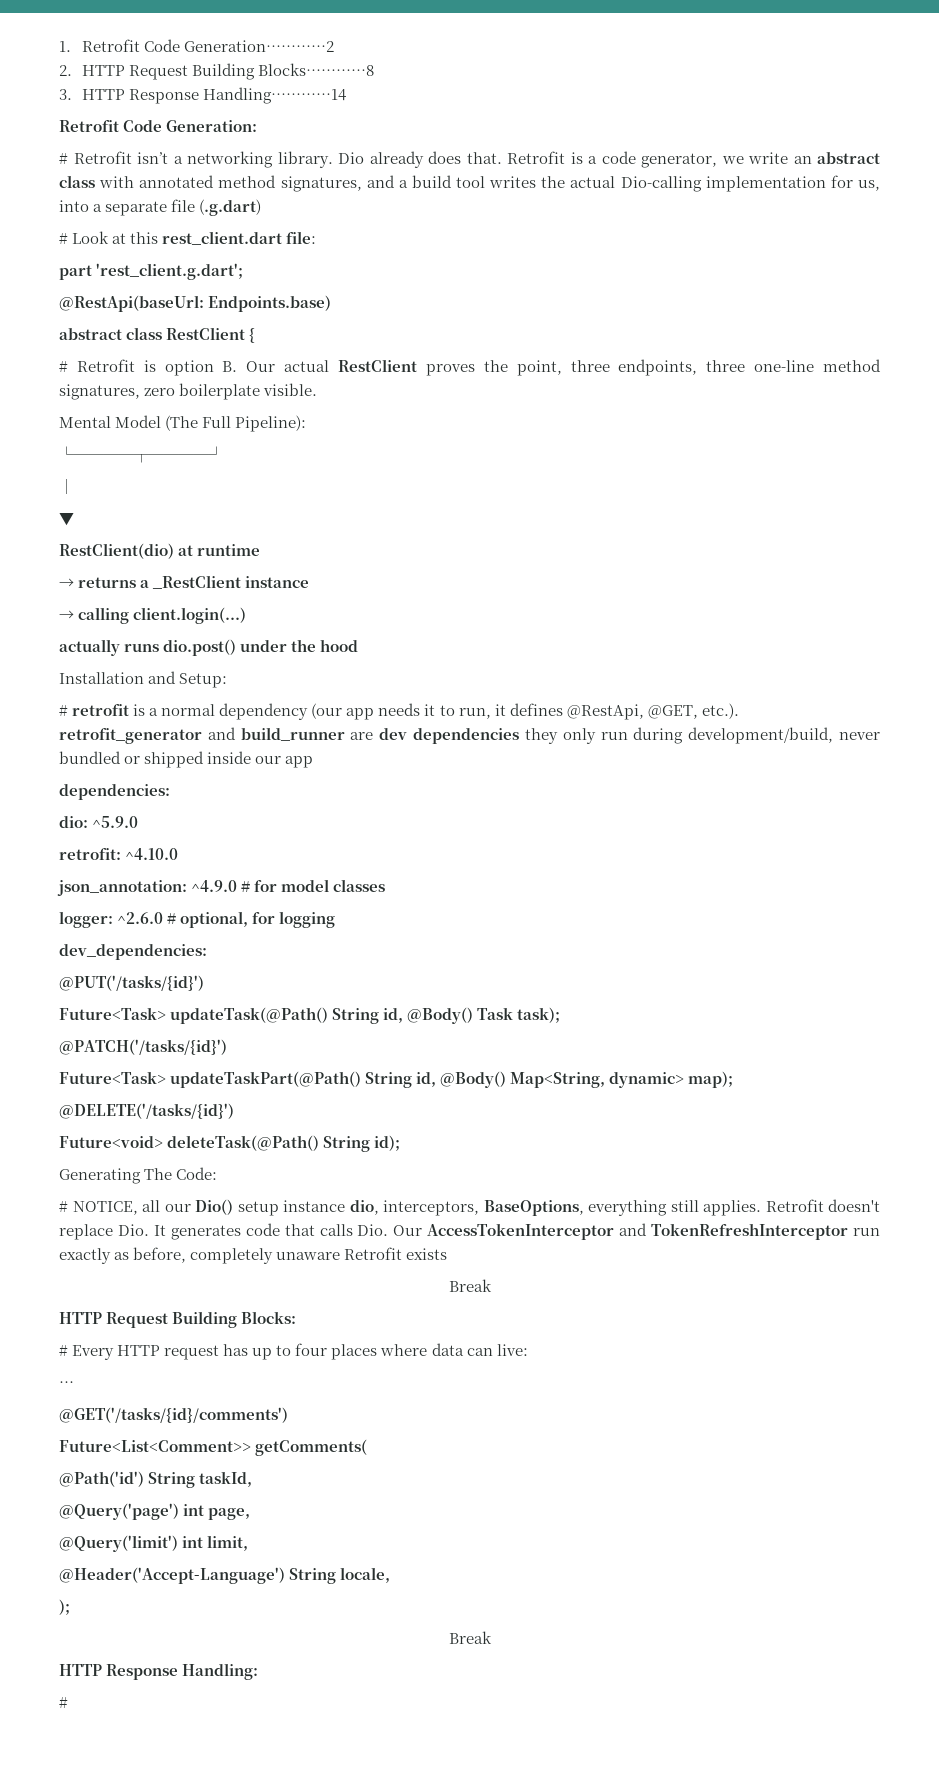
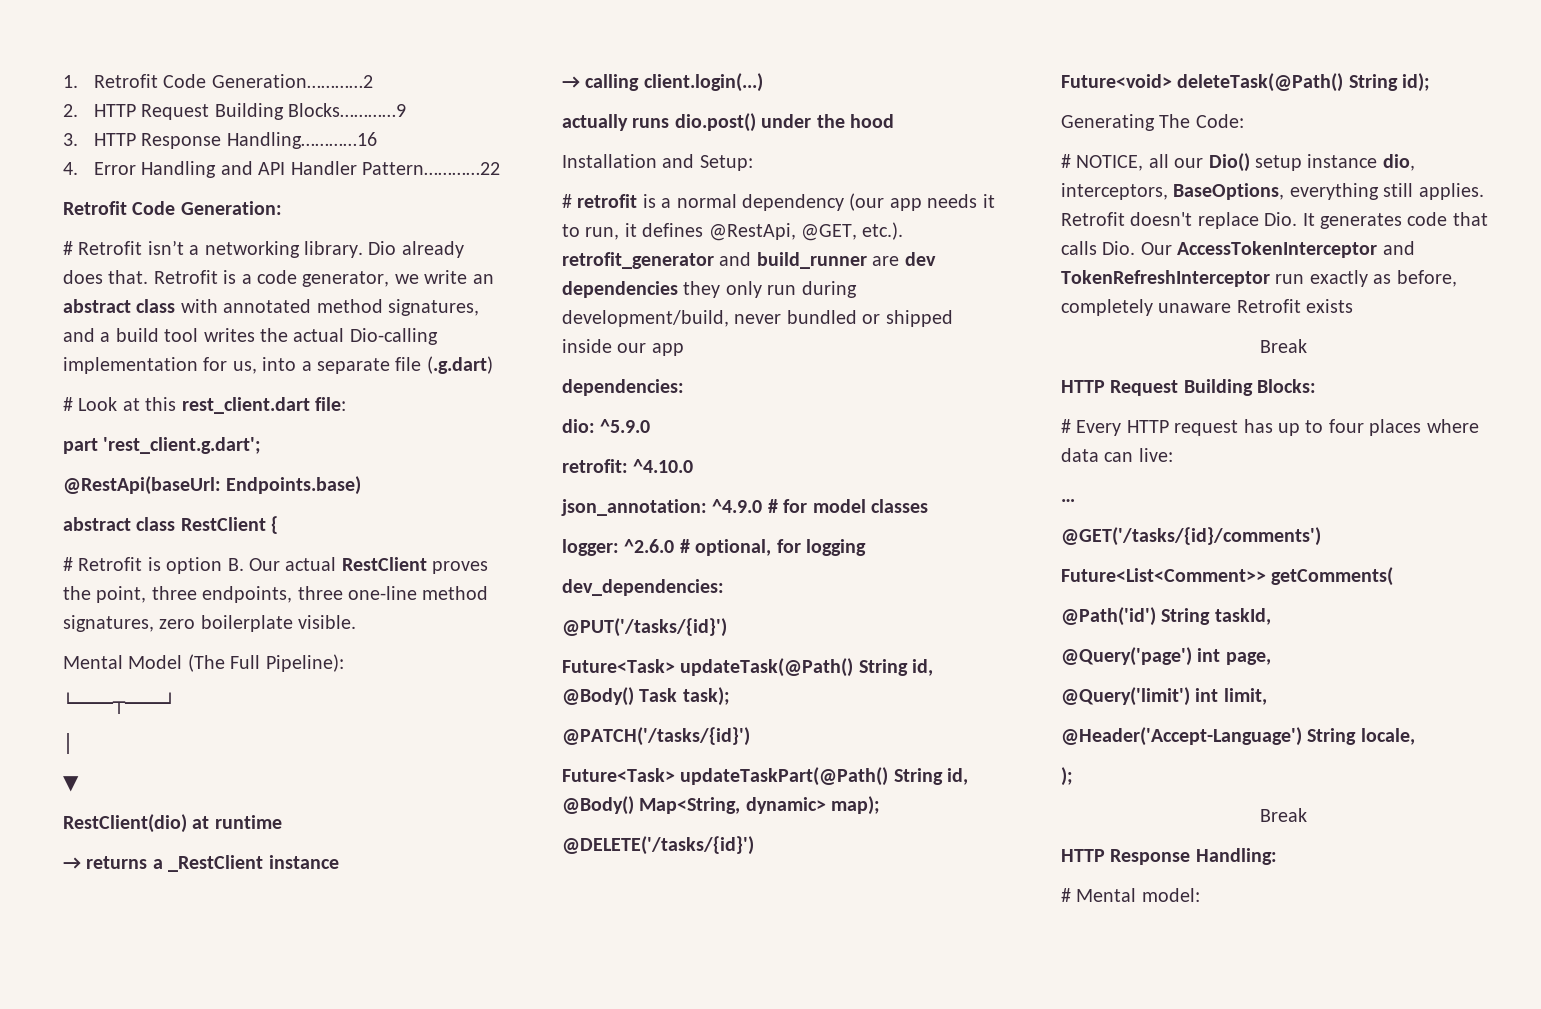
[258,63,375,76] Blocks…………8 -> [288,103,407,117] Blocks…………9
[203,87,347,104] Handling…………14 -> [226,132,377,149] [63,161,501,178] Handling…………16 // 4. Error Handling and API Handler Pattern…………22
(68, 1702) none -> [1076,888,1200,902] Mental model:

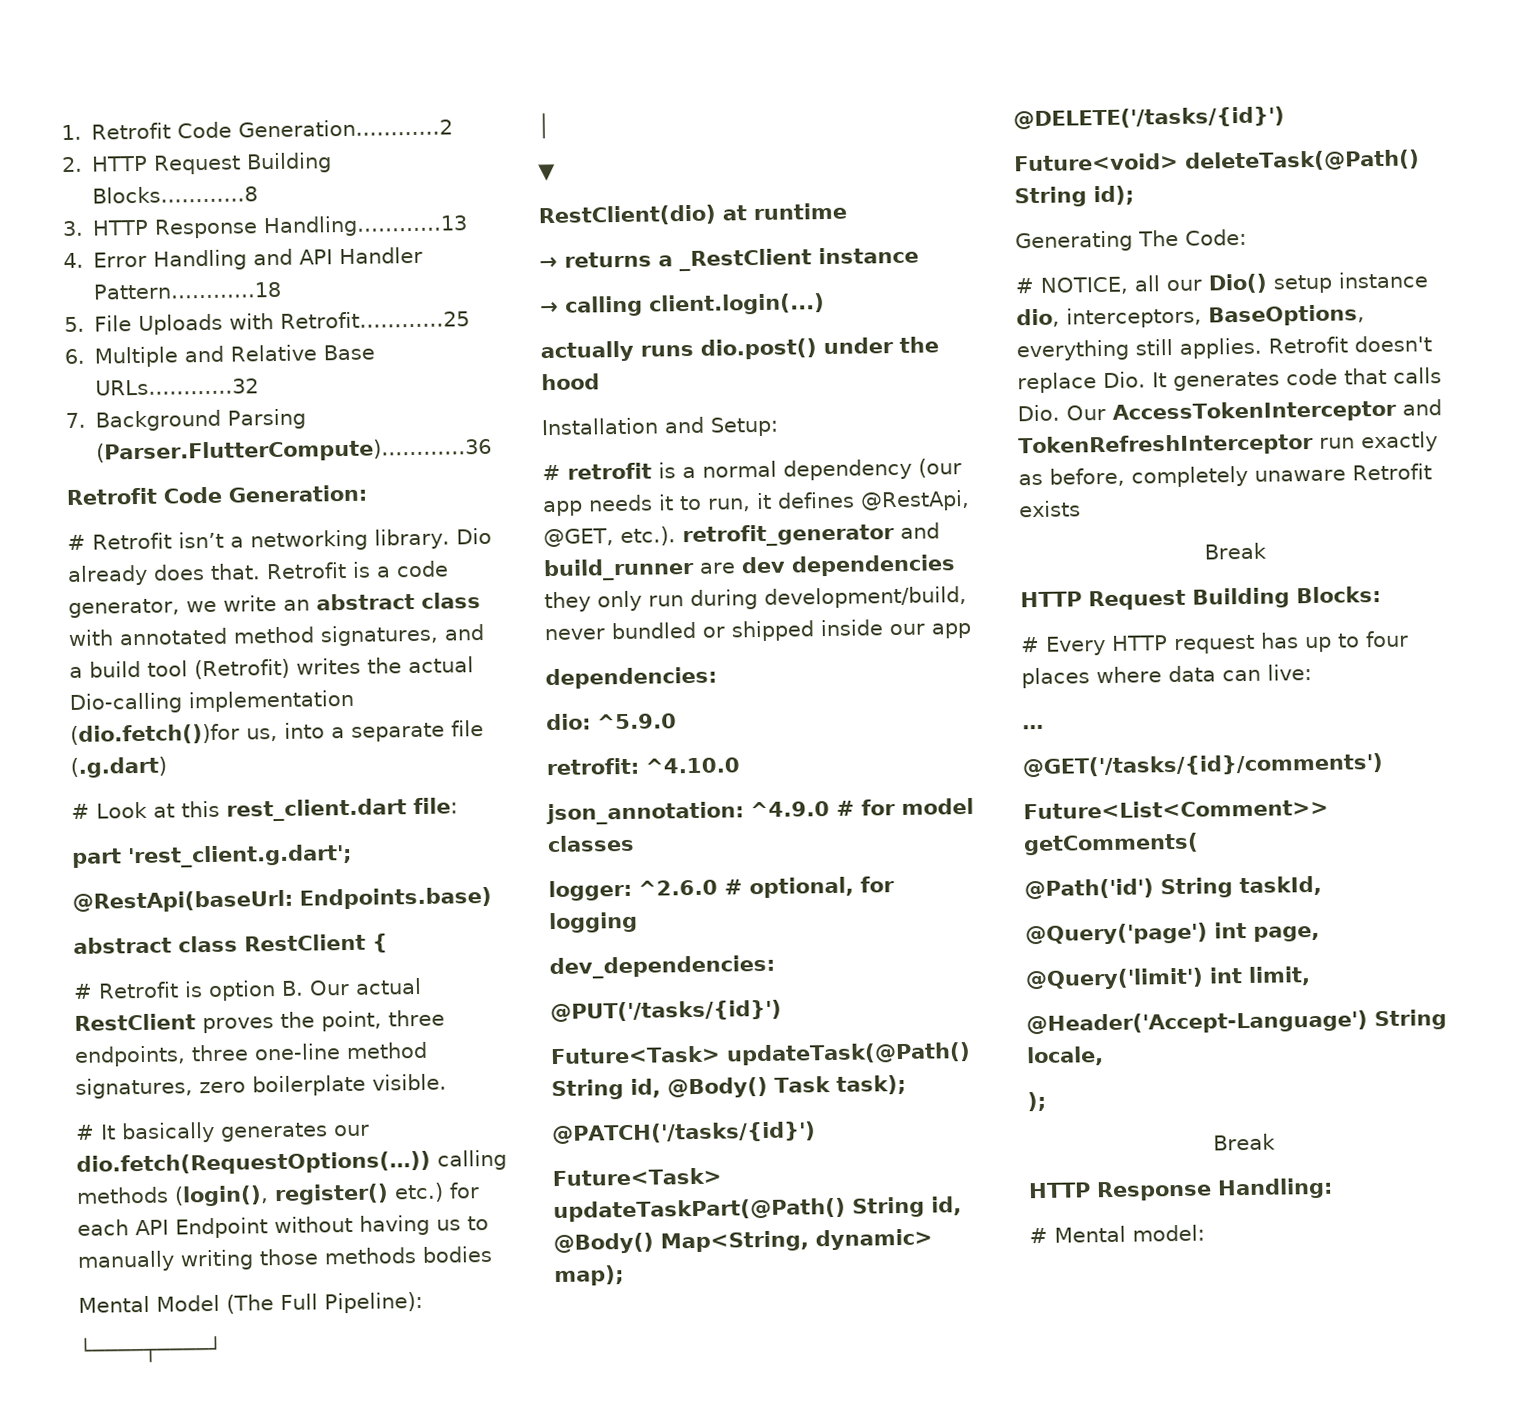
[288,103,407,117] Blocks…………9 -> [92,185,259,204] Blocks…………8
[226,132,377,149] Handling…………16 -> [263,214,469,238] Handling…………13
[362,162,501,175] Pattern…………22 -> [93,281,282,300] [64,310,471,335] [64,344,376,368] [95,378,260,396] [65,408,307,432] [96,437,493,464] Pattern…………18 // 5. File Uploads with Retrofit…………25 // 6. Multiple and Relative Base URLs…………32 // 7. Background Parsing (Parser.FlutterCompute)…………36
(199, 335) none -> [194,658,290,680] (Retrofit)
[203,357,228,371] for -> [70,723,240,746] (dio.fetch())for
(357, 622) none -> [75,1121,370,1144] [76,1149,507,1176] [76,1182,480,1207] [77,1214,489,1239] [77,1245,492,1272] // # It basically generates our dio.fetch(RequestOptions(…)) calling methods (login(), register() etc.) for each API Endpoint without having us to manually writing those methods bodies

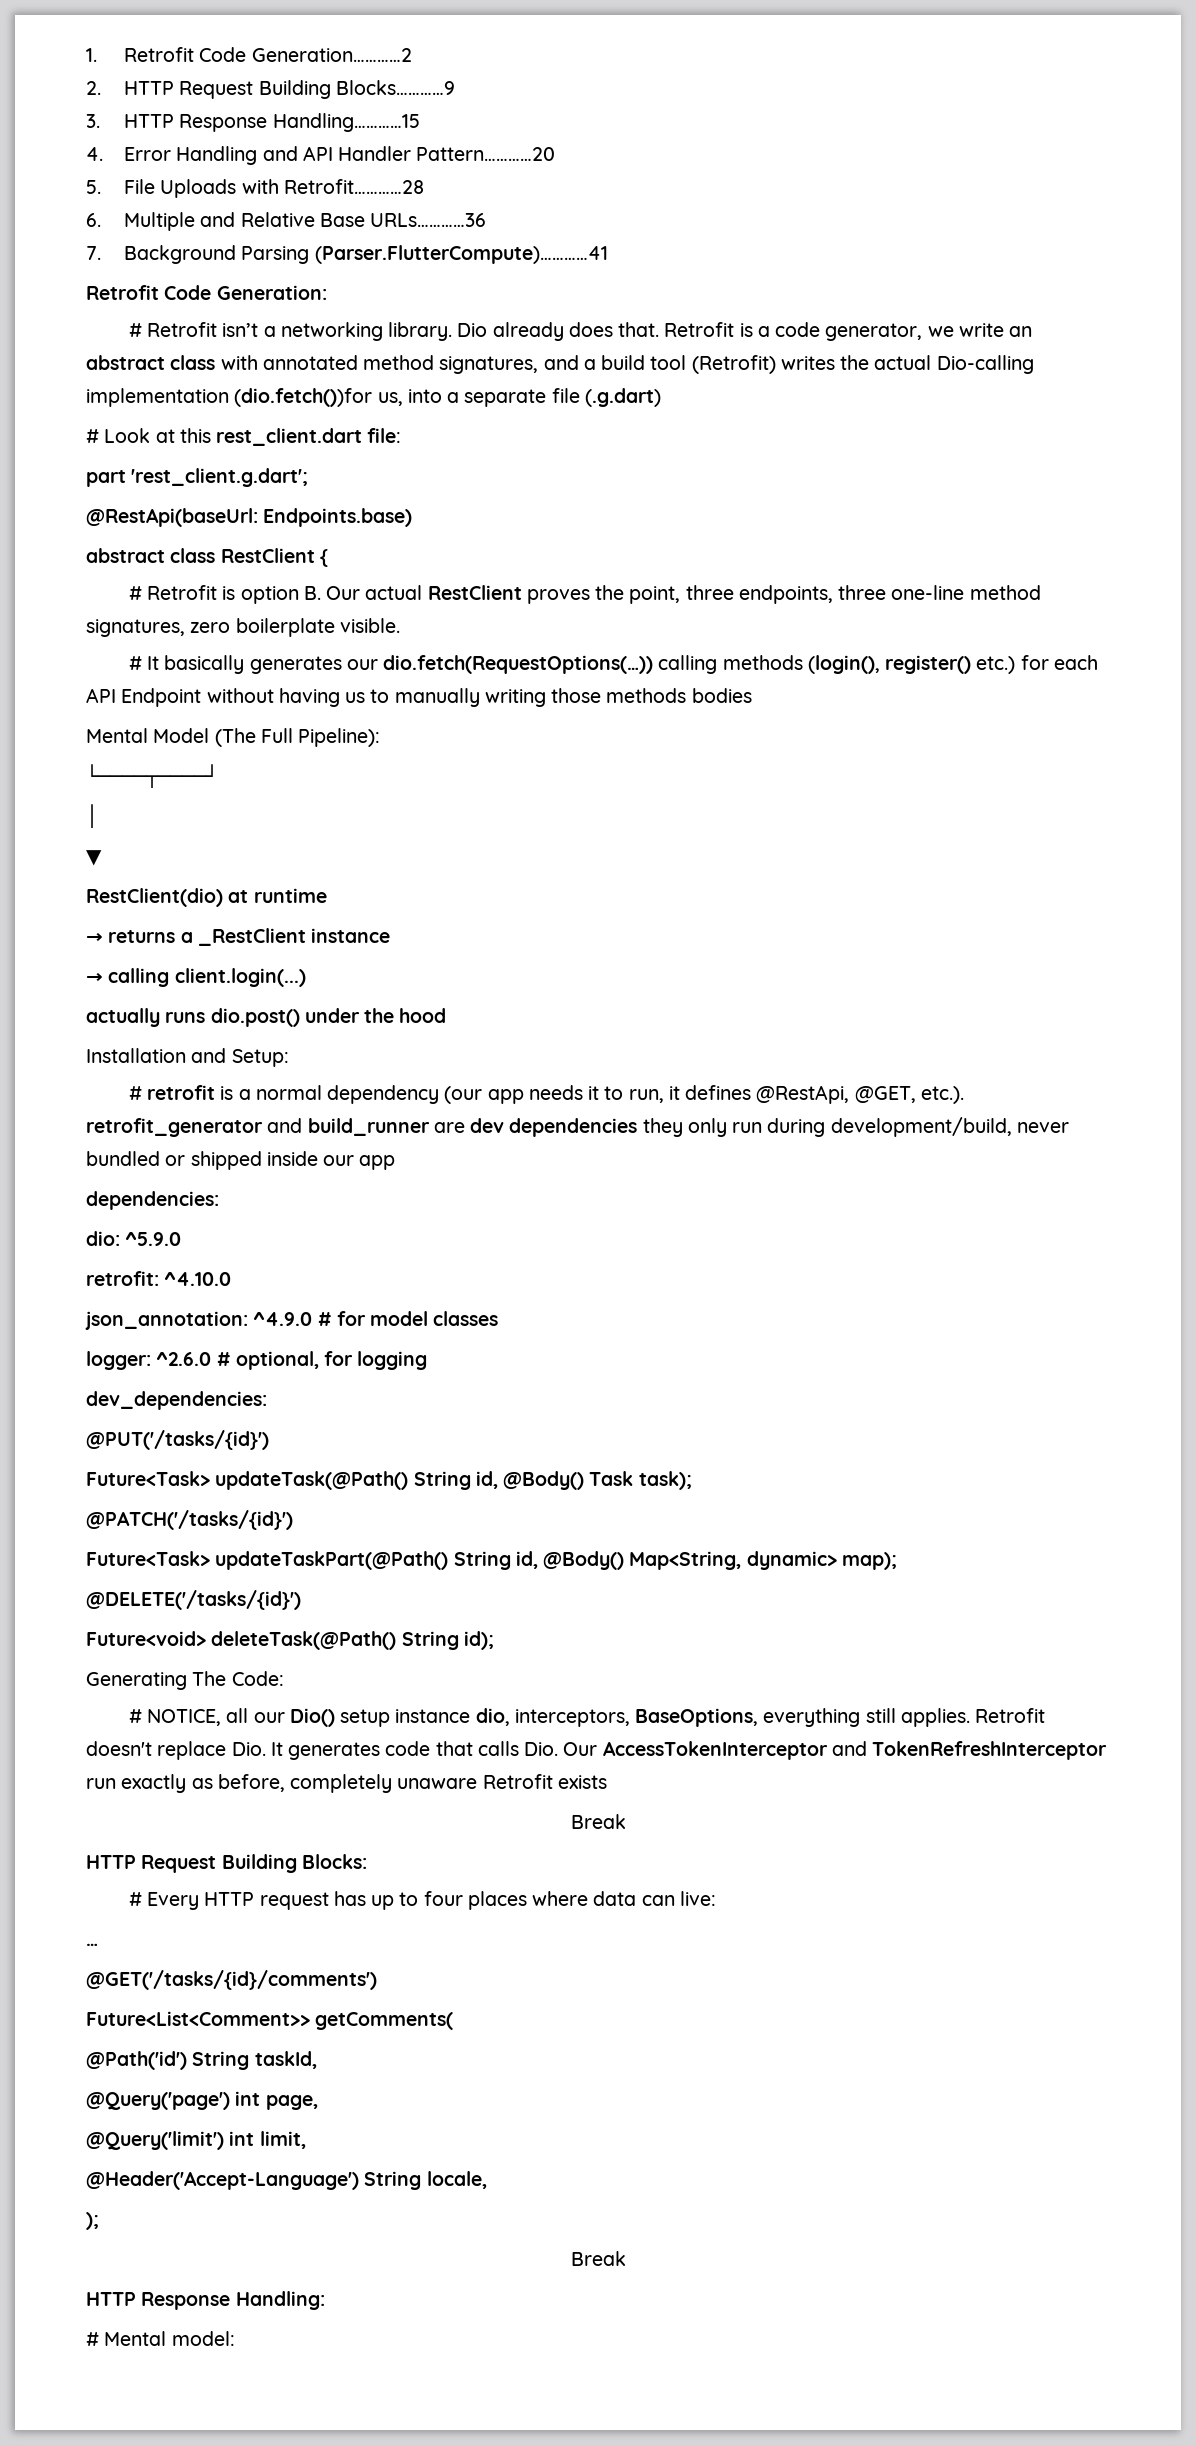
[92,185,259,204] Blocks…………8 -> [335,80,455,95] Blocks…………9
[263,214,469,238] Handling…………13 -> [272,113,420,132] Handling…………15
[93,281,282,300] Pattern…………18 -> [416,147,556,161] Pattern…………20
[280,310,471,329] Retrofit…………25 -> [283,179,424,194] Retrofit…………28
[95,378,260,396] URLs…………32 -> [370,213,487,227] URLs…………36
[96,437,493,464] (Parser.FlutterCompute)…………36 -> [314,245,608,264] (Parser.FlutterCompute)…………41

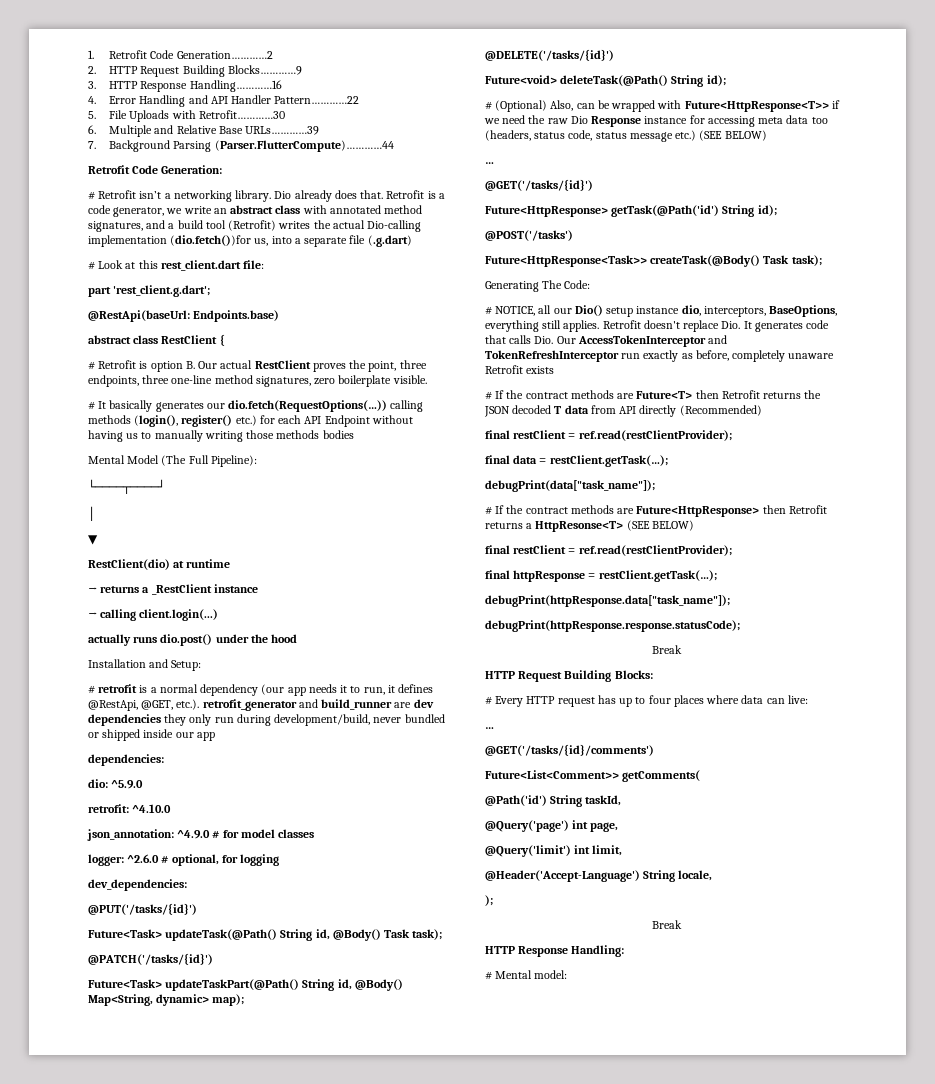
[272,113,420,132] Handling…………15 -> [189,80,282,92] Handling…………16
[416,147,556,161] Pattern…………20 -> [274,96,360,104] Pattern…………22
[283,179,424,194] Retrofit…………28 -> [198,110,285,119] Retrofit…………30
[370,213,487,227] URLs…………36 -> [245,126,320,135] URLs…………39
[314,245,608,264] (Parser.FlutterCompute)…………41 -> [214,140,394,152] (Parser.FlutterCompute)…………44
(494, 1640) none -> [485,100,840,112] [484,115,828,127] [485,130,767,142] [485,162,494,164] [485,179,593,191] [485,205,777,217] [485,230,573,241] [485,255,822,267] // # (Optional) Also, can be wrapped with Future<HttpResponse<T>> if we need the raw Dio Response instance for accessing meta data too (headers, status code, status message etc.) (SEE BELOW) // … // @GET('/tasks/{id}') // Future<HttpResponse> getTask(@Path('id') String id); // @POST('/tasks') // Future<HttpResponse<Task>> createTask(@Body() Task task);
(607, 1782) none -> [485,390,822,400] [484,405,762,417] [485,430,732,441] [485,455,668,467] [485,480,655,492] [485,505,827,517] [485,520,694,532] [485,545,732,556] [485,570,717,582] [485,595,730,607] [485,620,740,632] // # If the contract methods are Future<T> then Retrofit returns the JSON decoded T data from API directly (Recommended) // final restClient = ref.read(restClientProvider); // final data = restClient.getTask(…); // debugPrint(data["task_name"]); // # If the contract methods are Future<HttpResponse> then Retrofit returns a HttpResonse<T> (SEE BELOW) // final restClient = ref.read(restClientProvider); // final httpResponse = restClient.getTask(…); // debugPrint(httpResponse.data["task_name"]); // debugPrint(httpResponse.response.statusCode);

